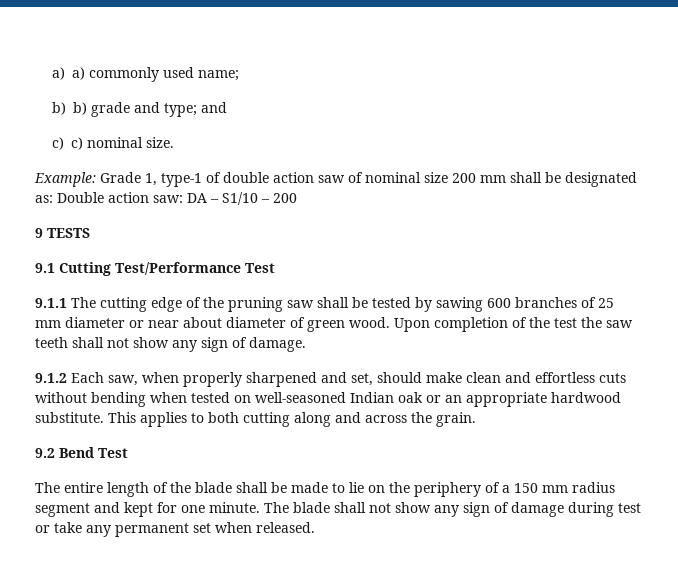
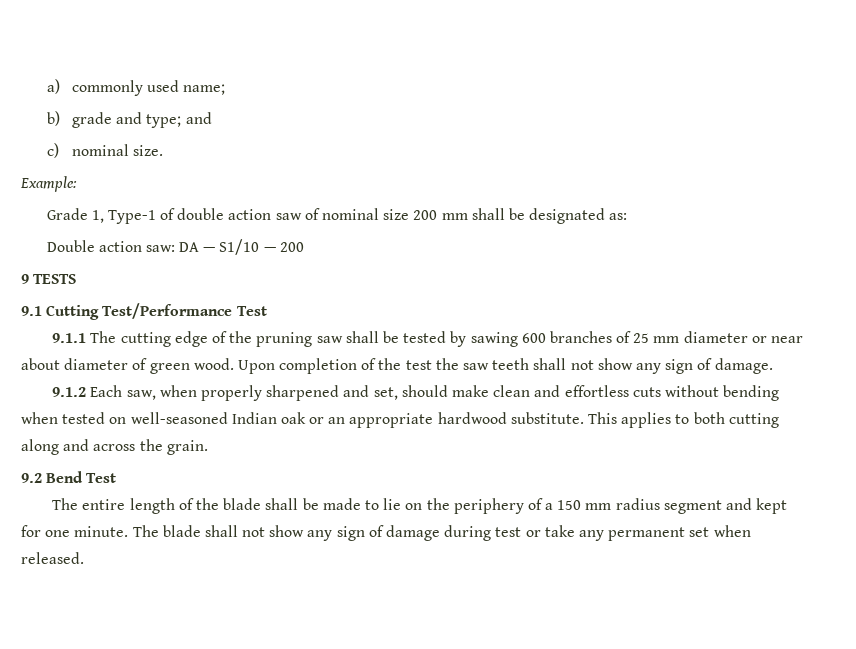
[51,67,85,80] a) a) -> [46,79,60,94] a)
[72,102,87,115] b) -> (60, 118) none
[70,137,83,150] c) -> (59, 150) none
(96, 179) none -> (77, 184) //
[161,173,202,187] type-1 -> [107,210,156,224] Type-1
(53, 199) none -> (628, 216) //
[210,192,270,205] – S1/10 – -> [203,239,276,255] — S1/10 —

